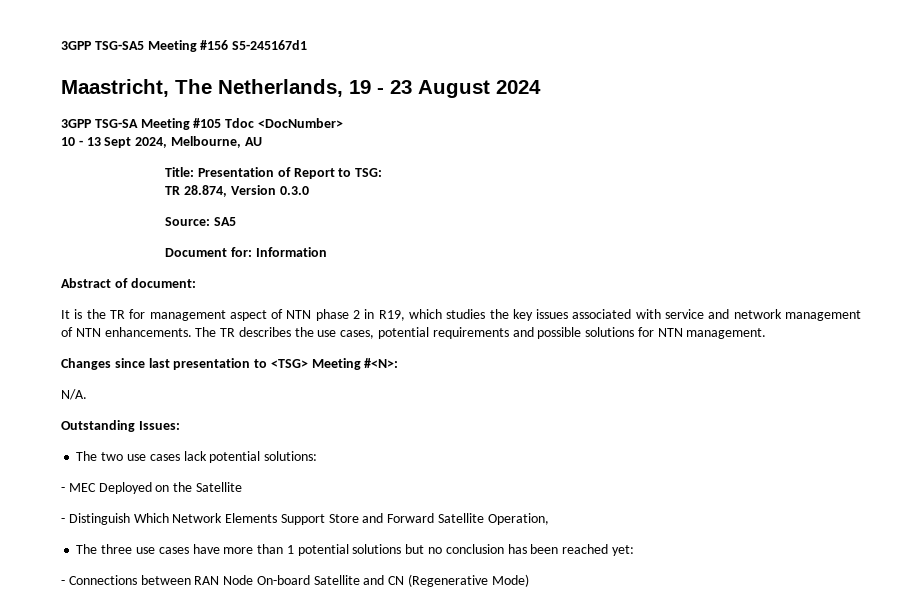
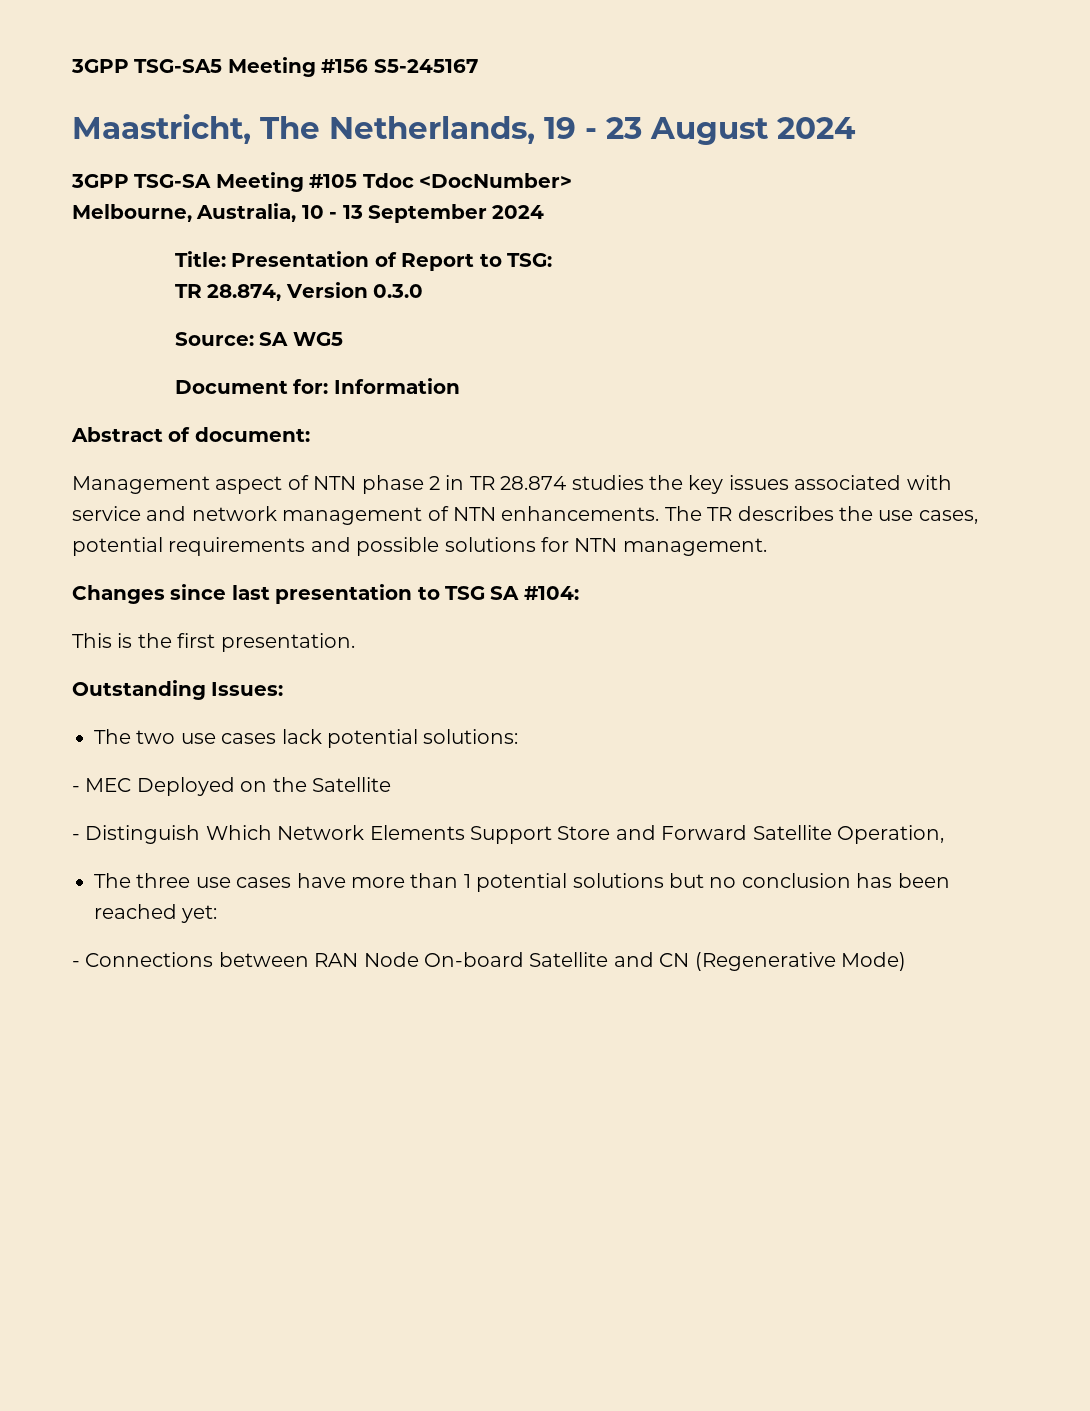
[232,40,308,50] S5-245167d1 -> [373,59,478,73] S5-245167
(343, 123) none -> [72,203,297,222] Melbourne, Australia,
[104,136,262,148] Sept 2024, Melbourne, AU -> [367,204,545,223] September 2024
[213,217,236,226] SA5 -> [259,332,343,346] SA WG5
[61,309,226,321] It is the TR for management -> [72,476,210,494] Management
[378,309,442,321] R19, which -> [469,476,567,490] TR 28.874
[270,358,399,370] [61,389,87,400] <TSG> Meeting #<N>: // N/A. -> [445,586,579,600] [72,633,355,652] TSG SA #104: // This is the first presentation.

